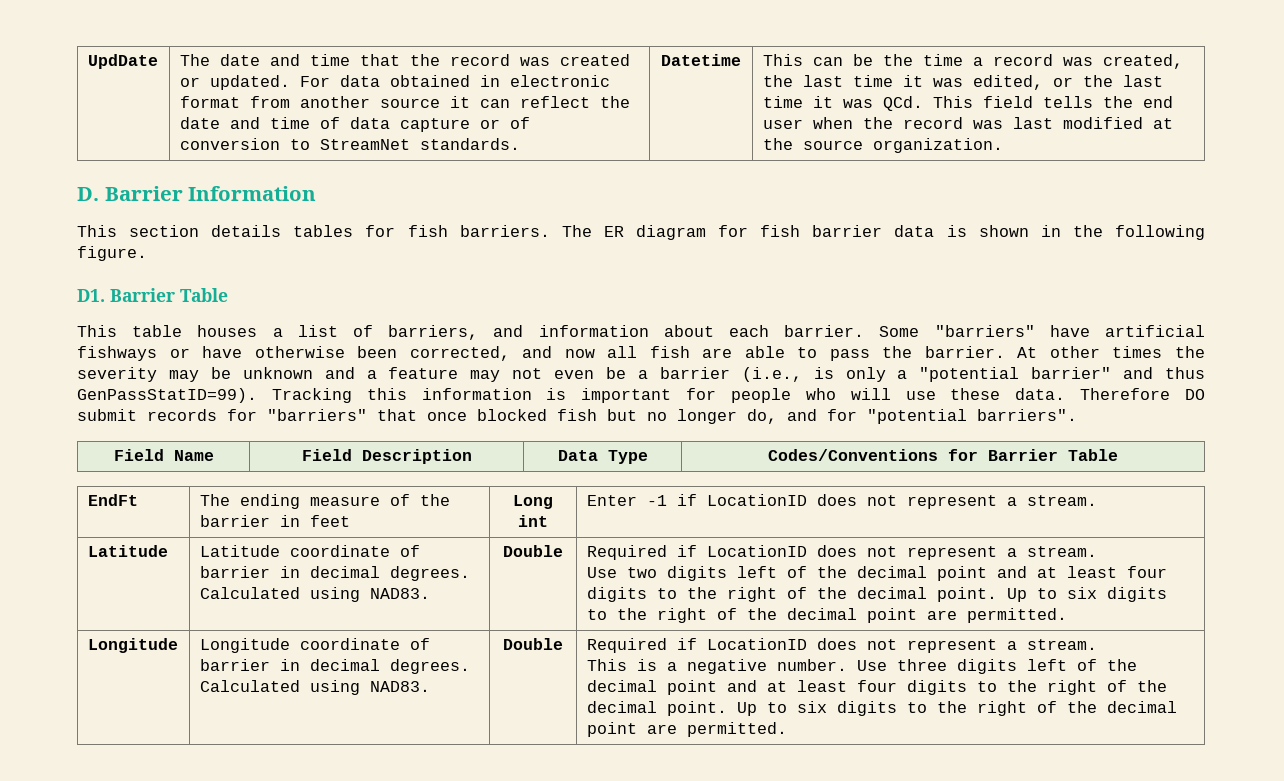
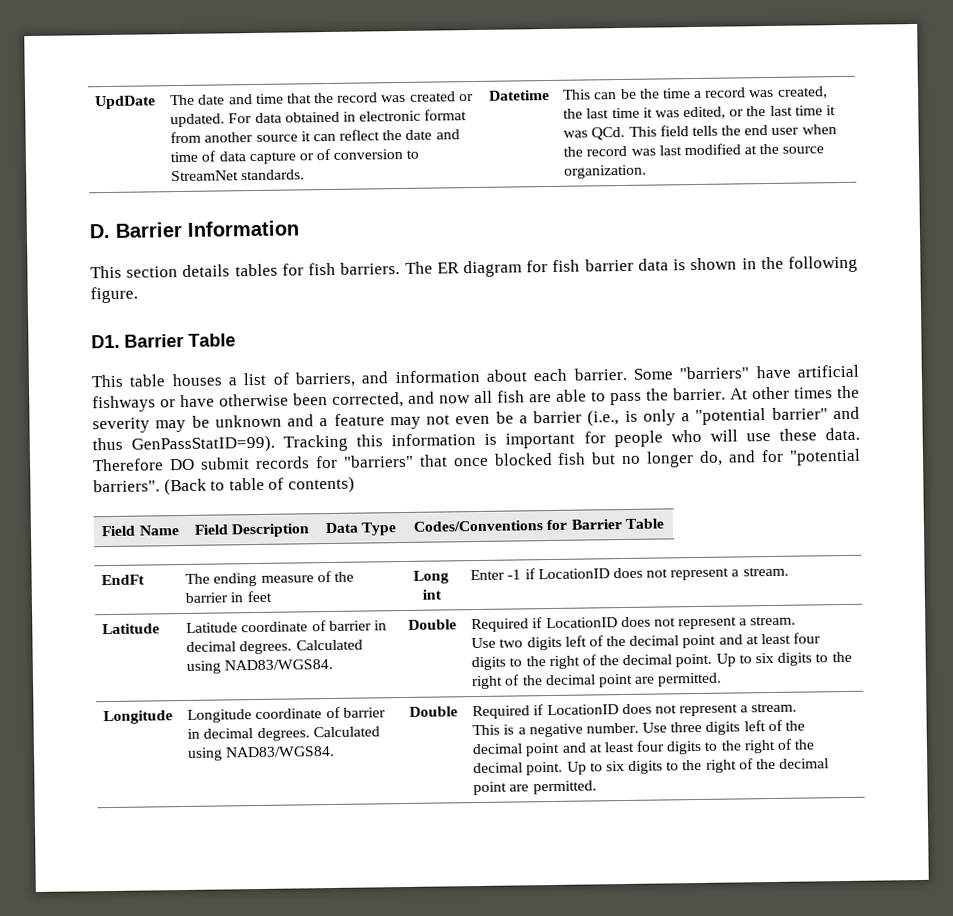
(1077, 415) none -> [163,476,355,496] (Back to table of contents)
[369,588,430,599] NAD83. -> [224,658,334,671] NAD83/WGS84.
[369,681,430,692] NAD83. -> [225,745,336,758] NAD83/WGS84.

